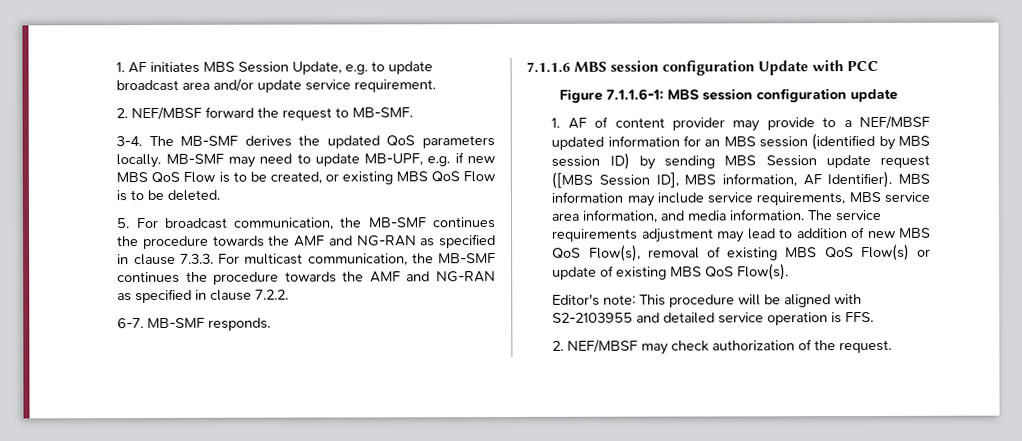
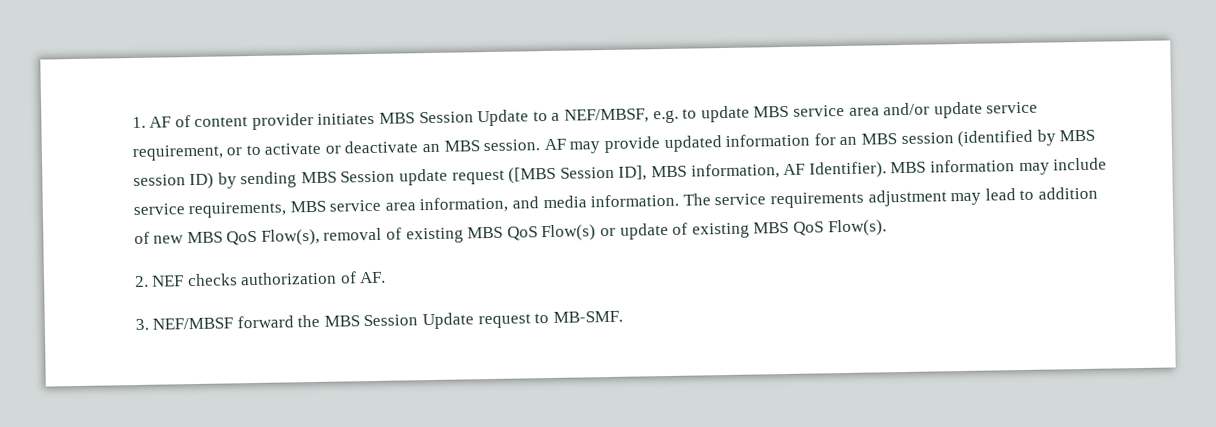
[116,61,434,75] [116,78,437,93] [116,106,414,121] [116,135,495,149] [116,152,495,169] [116,171,495,185] [116,189,221,202] [116,217,496,230] [117,234,497,250] [117,253,496,266] [117,271,496,285] [117,288,290,304] [117,317,272,331] [526,60,880,76] [558,88,898,103] [551,115,930,132] 1. AF initiates MBS Session Update, e.g. to update broadcast area and/or update service requirement. // 2. NEF/MBSF forward the request to MB-SMF. // 3-4. The MB-SMF derives the updated QoS parameters locally. MB-SMF may need to update MB-UPF, e.g. if new MBS QoS Flow is to be created, or existing MBS QoS Flow is to be deleted. // 5. For broadcast communication, the MB-SMF continues the procedure towards the AMF and NG-RAN as specified in clause 7.3.3. For multicast communication, the MB-SMF continues the procedure towards the AMF and NG-RAN as specified in clause 7.2.2. // 6-7. MB-SMF responds. // 7.1.1.6 MBS session configuration Update with PCC // Figure 7.1.1.6-1: MBS session configuration update // 1. AF of content provider may provide to a NEF/MBSF -> [131,101,1039,131] [131,136,661,162] 1. AF of content provider initiates MBS Session Update to a NEF/MBSF, e.g. to update MBS service area and/or update service requirement, or to activate or deactivate an MBS session. AF may provide
[552,293,863,308] [552,311,875,326] [552,339,893,355] Editor's note: This procedure will be aligned with S2-2103955 and detailed service operation is FFS. // 2. NEF/MBSF may check authorization of the request. -> [133,271,387,288] [134,310,623,331] 2. NEF checks authorization of AF. // 3. NEF/MBSF forward the MBS Session Update request to MB-SMF.

